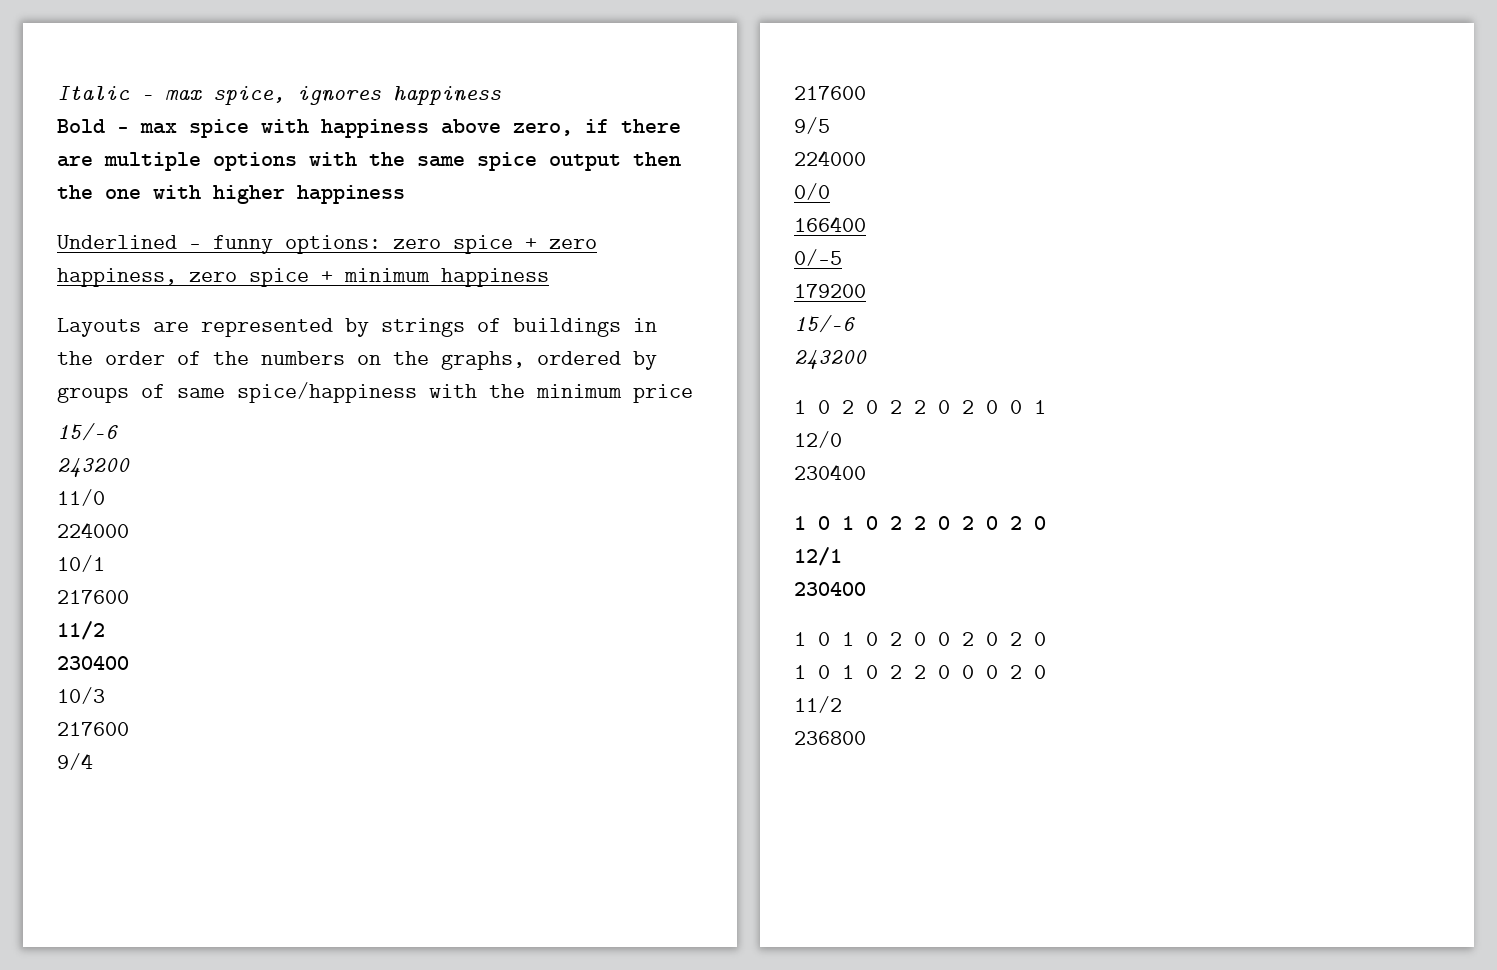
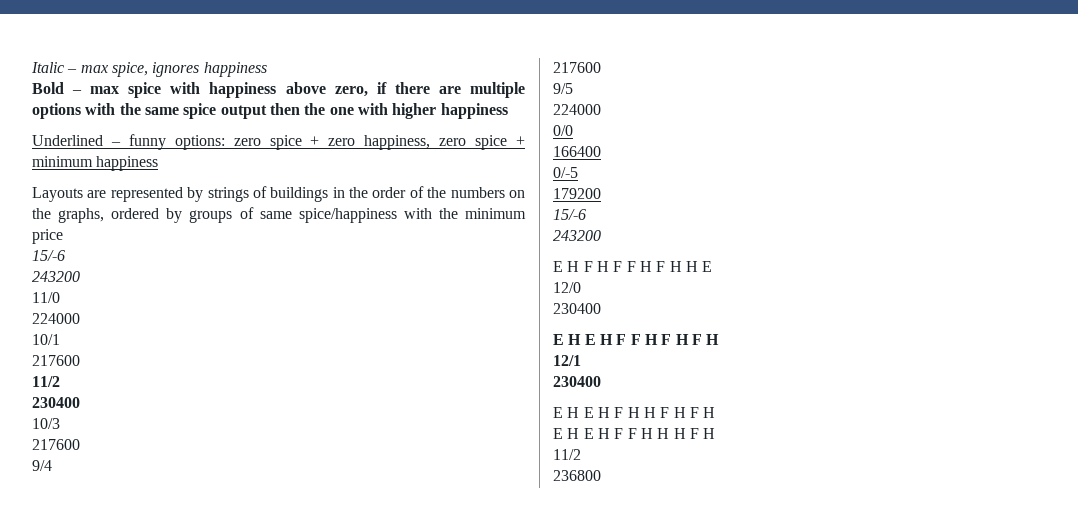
[794,400,1046,414] [794,431,842,448] [794,464,866,480] [794,516,1046,530] [794,547,842,566] [794,582,866,596] [794,632,1046,646] [794,665,1046,679] 1 0 2 0 2 2 0 2 0 0 1 // 12/0 // 230400 // 1 0 1 0 2 2 0 2 0 2 0 // 12/1 // 230400 // 1 0 1 0 2 0 0 2 0 2 0 // 1 0 1 0 2 2 0 0 0 2 0 -> [553,261,713,272] [553,282,581,293] [553,303,601,314] [553,334,720,345] [553,355,581,366] [553,376,601,387] [553,407,716,418] [553,428,716,439] E H F H F F H F H H E // 12/0 // 230400 // E H E H F F H F H F H // 12/1 // 230400 // E H E H F H H F H F H // E H E H F F H H H F H

